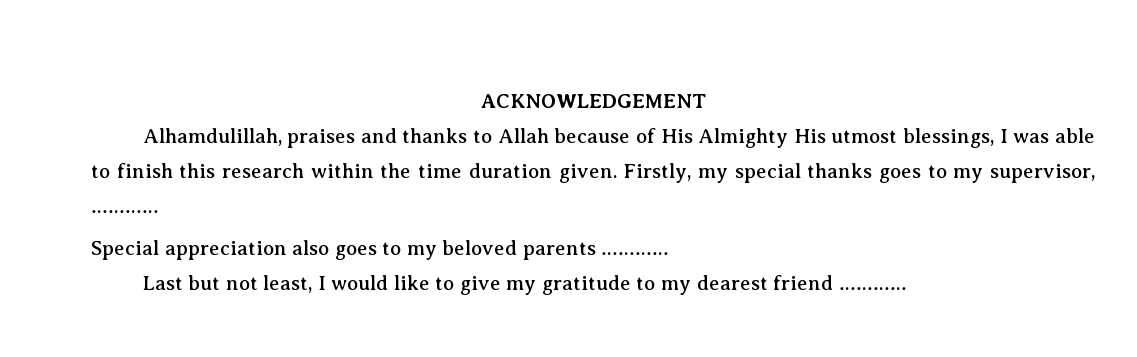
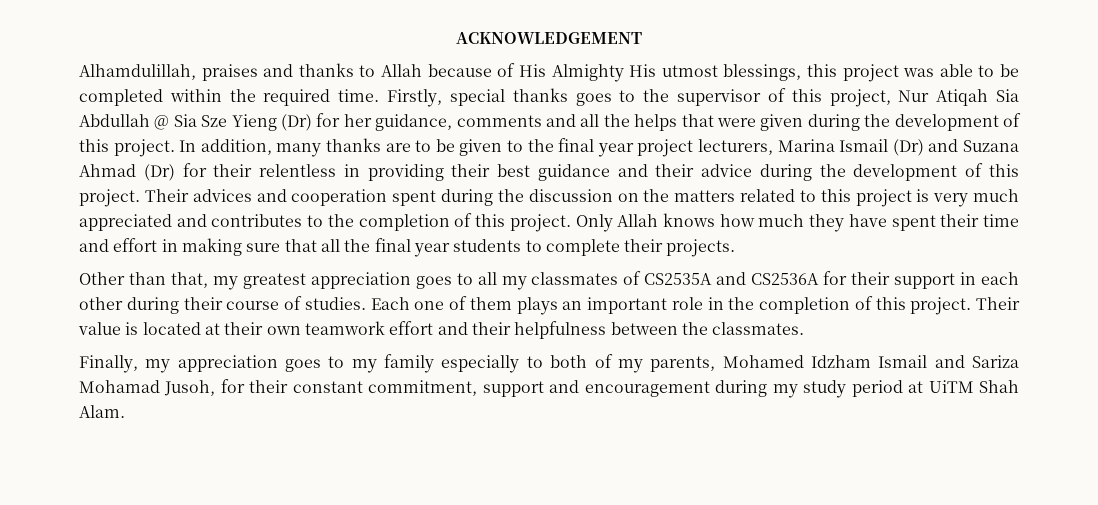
[999,129,1008,143] I -> [806,64,899,82] this project
[116,163,1095,183] [91,210,159,213] [91,240,670,260] [142,275,907,295] finish this research within the time duration given. Firstly, my special thanks goes to my supervisor, ………… // Special appreciation also goes to my beloved parents ………… // Last but not least, I would like to give my gratitude to my dearest friend ………… -> [999,64,1019,77] [79,88,1020,107] [79,113,1021,131] [79,138,1020,157] [79,163,1019,181] [79,189,1020,207] [79,213,1019,232] [79,238,736,257] [79,271,1019,290] [79,296,1020,315] [78,321,805,339] [79,354,1020,373] [79,379,1020,398] [79,405,125,418] be completed within the required time. Firstly, special thanks goes to the supervisor of this project, Nur Atiqah Sia Abdullah @ Sia Sze Yieng (Dr) for her guidance, comments and all the helps that were given during the development of this project. In addition, many thanks are to be given to the final year project lecturers, Marina Ismail (Dr) and Suzana Ahmad (Dr) for their relentless in providing their best guidance and their advice during the development of this project. Their advices and cooperation spent during the discussion on the matters related to this project is very much appreciated and contributes to the completion of this project. Only Allah knows how much they have spent their time and effort in making sure that all the final year students to complete their projects. // Other than that, my greatest appreciation goes to all my classmates of CS2535A and CS2536A for their support in each other during their course of studies. Each one of them plays an important role in the completion of this project. Their value is located at their own teamwork effort and their helpfulness between the classmates. // Finally, my appreciation goes to my family especially to both of my parents, Mohamed Idzham Ismail and Sariza Mohamad Jusoh, for their constant commitment, support and encouragement during my study period at UiTM Shah Alam.

